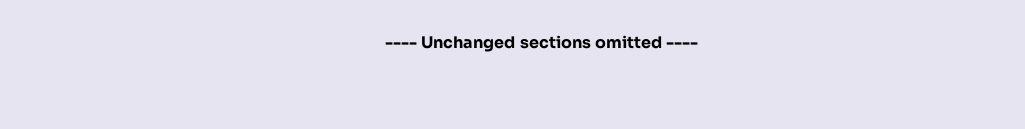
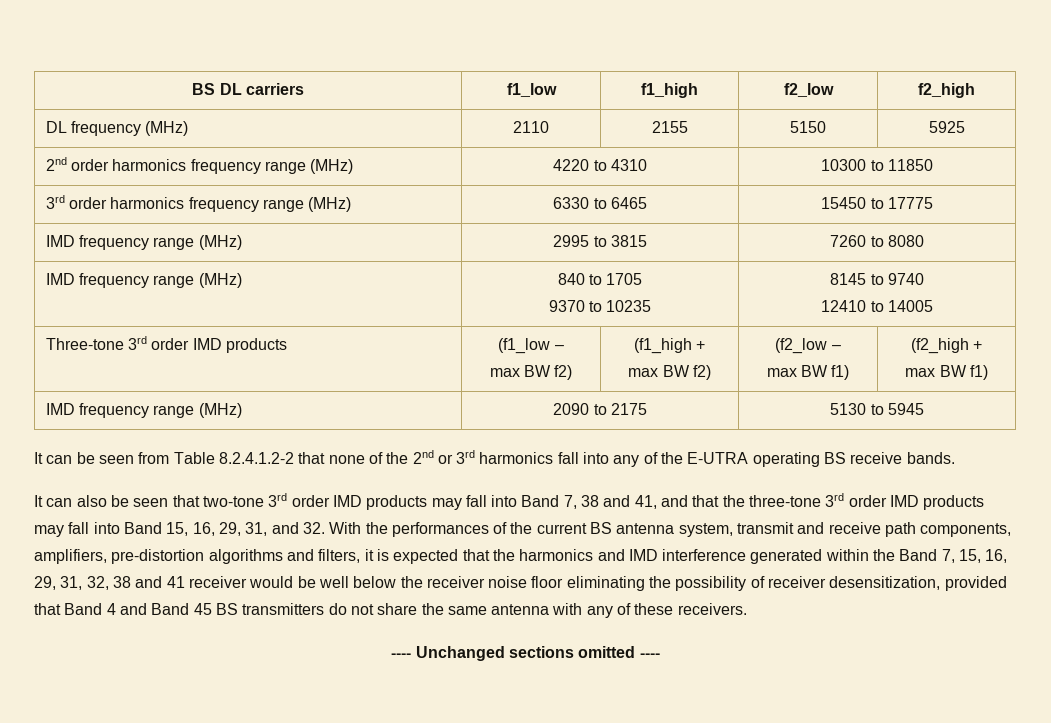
(384, 45) none -> [192,83,304,95] [506,83,557,97] [641,83,698,98] [783,83,834,97] [918,83,975,98] [45,121,189,136] [513,121,549,133] [651,121,688,133] [790,121,826,133] [928,121,965,133] [45,157,354,174] [553,159,647,171] [821,159,933,171] [45,195,352,212] [553,197,647,209] [821,197,933,209] [45,235,242,250] [553,235,647,247] [830,235,924,247] [45,273,242,288] [557,273,643,285] [548,300,652,312] [830,273,924,285] [821,300,933,312] [45,336,288,353] [498,338,564,354] [489,365,573,380] [633,338,706,354] [628,365,711,380] [775,338,841,354] [766,365,850,380] [910,338,983,354] [905,365,988,380] [45,403,242,418] [553,403,647,415] [830,403,924,415] [34,450,955,467] [34,493,985,510] [34,522,1012,537] [34,549,1008,564] [34,576,1007,591] [34,603,747,618] BS DL carriers | f1_low | f1_high | f2_low | f2_high // DL frequency (MHz) | 2110 | 2155 | 5150 | 5925 // 2nd order harmonics frequency range (MHz) | 4220 to 4310 | 10300 to 11850 // 3rd order harmonics frequency range (MHz) | 6330 to 6465 | 15450 to 17775 // IMD frequency range (MHz) | 2995 to 3815 | 7260 to 8080 // IMD frequency range (MHz) | 840 to 1705 // 9370 to 10235 | 8145 to 9740 // 12410 to 14005 // Three-tone 3rd order IMD products | (f1_low – // max BW f2) | (f1_high + // max BW f2) | (f2_low – // max BW f1) | (f2_high + // max BW f1) // IMD frequency range (MHz) | 2090 to 2175 | 5130 to 5945 // It can be seen from Table 8.2.4.1.2-2 that none of the 2nd or 3rd harmonics fall into any of the E-UTRA operating BS receive bands. // It can also be seen that two-tone 3rd order IMD products may fall into Band 7, 38 and 41, and that the three-tone 3rd order IMD products may fall into Band 15, 16, 29, 31, and 32. With the performances of the current BS antenna system, transmit and receive path components, amplifiers, pre-distortion algorithms and filters, it is expected that the harmonics and IMD interference generated within the Band 7, 15, 16, 29, 31, 32, 38 and 41 receiver would be well below the receiver noise floor eliminating the possibility of receiver desensitization, provided that Band 4 and Band 45 BS transmitters do not share the same antenna with any of these receivers. //

